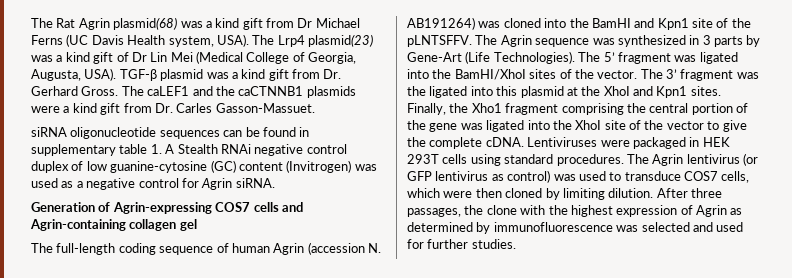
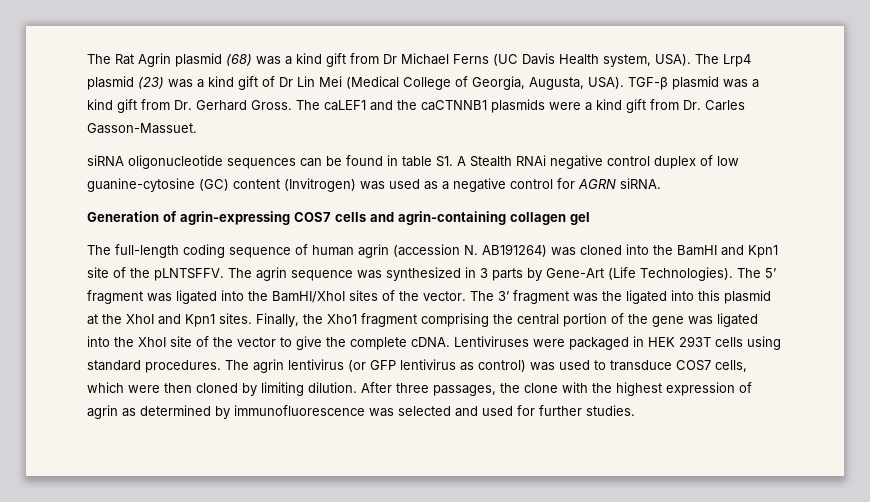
[113,17,178,30] plasmid(68) -> [175,53,252,67] plasmid (68)
[308,34,373,47] plasmid(23) -> [87,76,164,90] plasmid (23)
[31,144,162,156] supplementary table 1. -> [402,156,453,167] table S1.
[201,178,233,190] Agrin -> [578,179,616,189] AGRN
[112,202,212,214] Agrin-expressing -> [180,211,290,225] agrin-expressing
[30,219,126,231] Agrin-containing -> [398,211,506,225] agrin-containing
[273,243,305,255] Agrin -> [358,244,389,258] agrin
[500,35,532,47] Agrin -> [256,267,287,281] agrin
[652,154,684,166] Agrin -> [253,359,284,373] agrin
[696,205,727,217] Agrin -> [87,405,118,419] agrin

